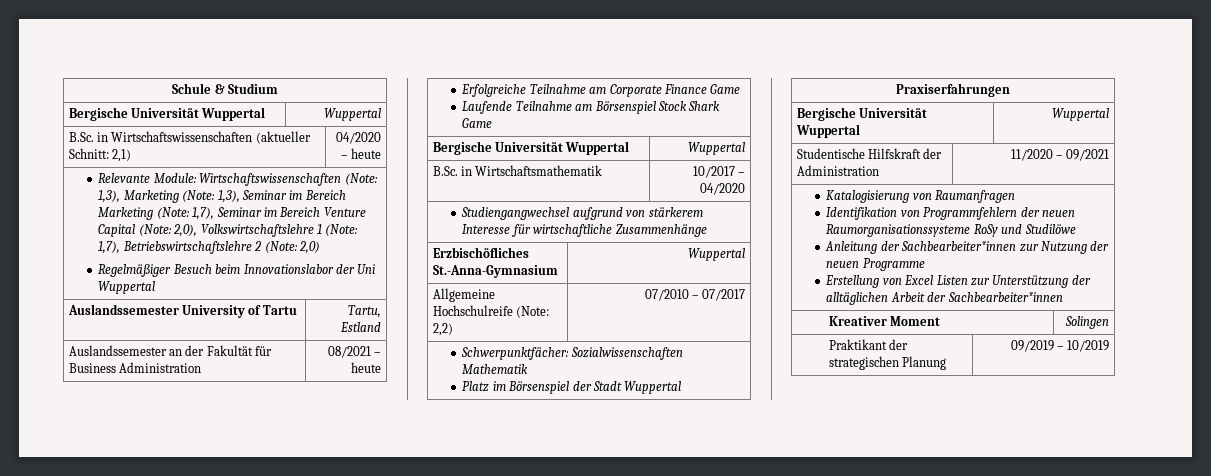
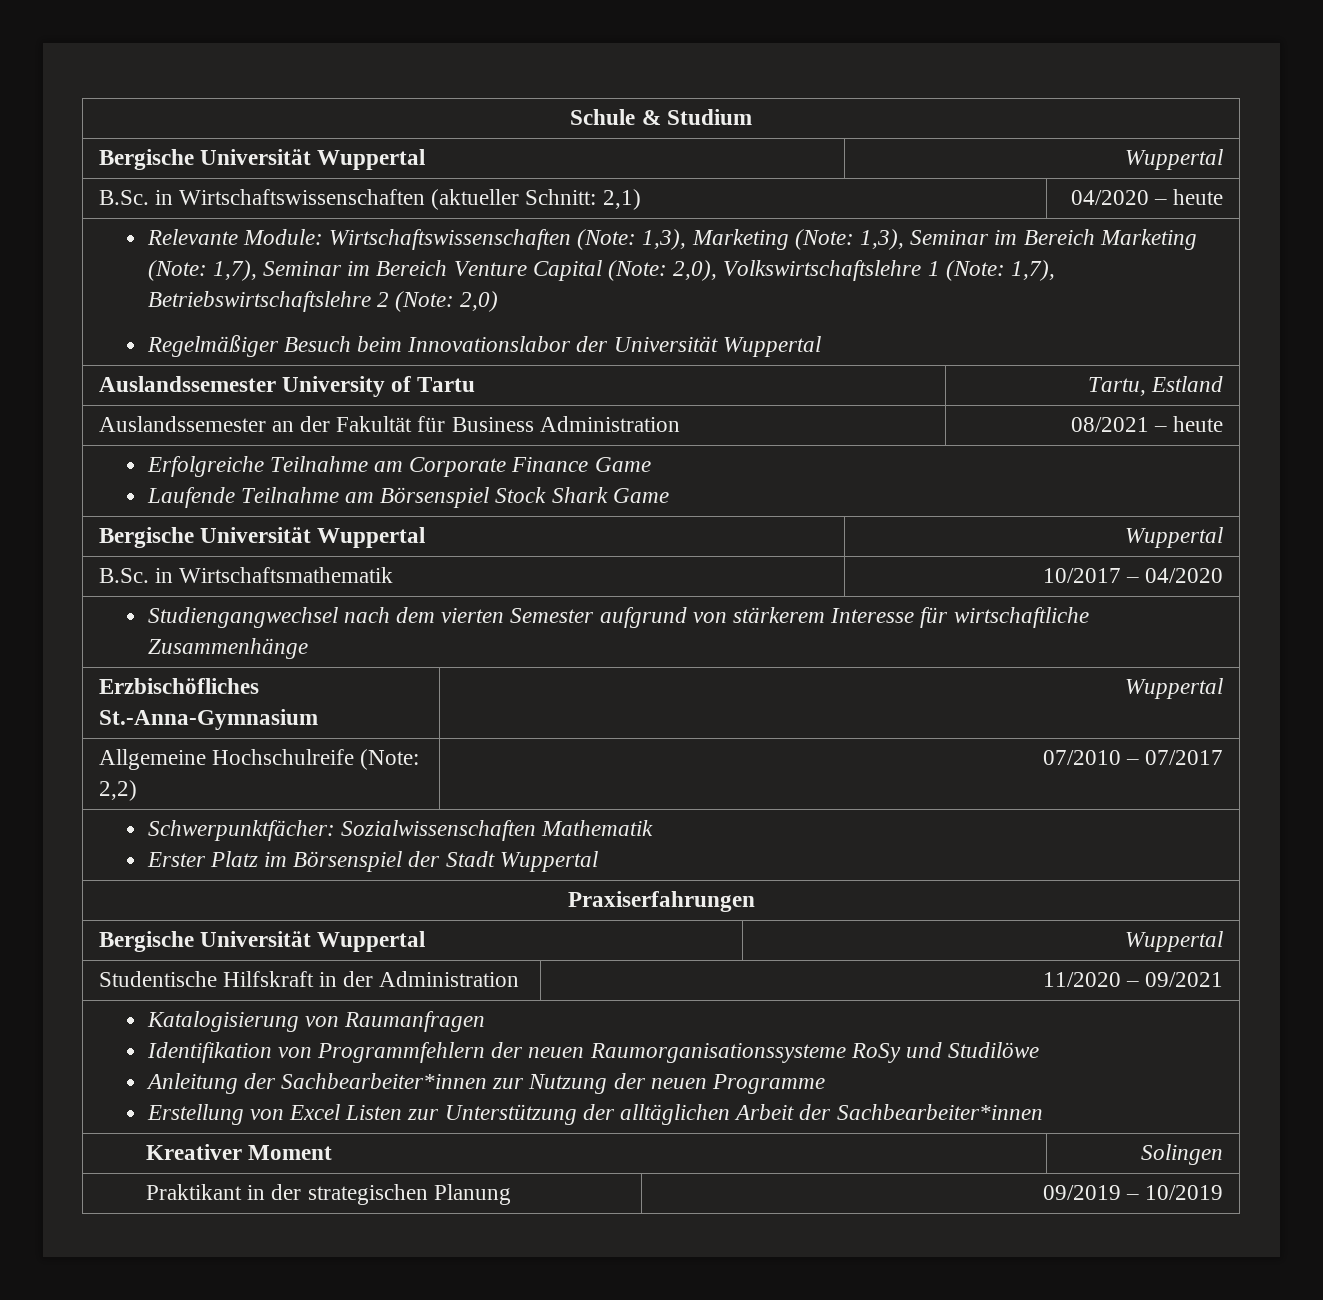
[357,264,376,274] Uni -> [613,336,718,352] Universität
(570, 213) none -> [343,607,595,623] nach dem vierten Semester
(529, 369) none -> [146,852,206,867] Erster
(922, 153) none -> [318,972,337,987] in
(887, 344) none -> [247,1185,266,1200] in

